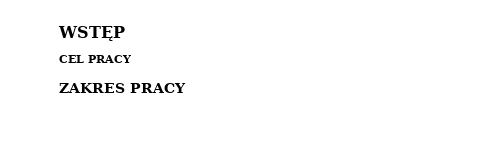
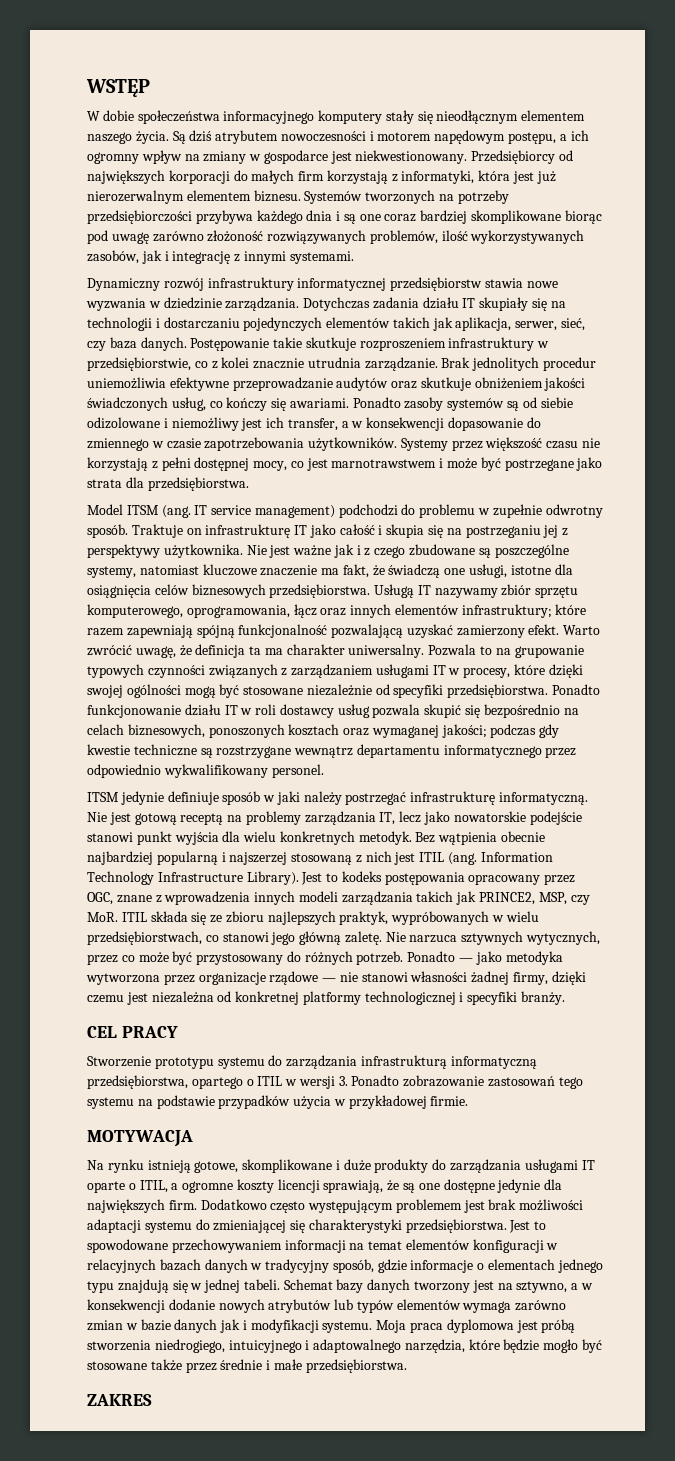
[59,55,131,63] CEL PRACY -> [87,110,586,124] [87,130,589,144] [87,150,574,164] [87,170,556,184] [87,190,509,204] [87,210,602,224] [87,230,585,244] [87,250,354,264] [87,277,558,291] [86,297,566,311] [87,317,586,331] [87,337,550,351] [87,357,597,371] [87,377,586,391] [87,397,573,411] [87,417,541,431] [87,437,601,451] [87,457,603,471] [87,477,249,491] [87,504,603,518] [87,524,569,538] [87,544,569,558] [87,564,573,578] [87,584,579,598] [87,604,587,618] [87,624,601,638] [87,644,584,658] [87,664,583,678] [87,684,601,698] [87,704,579,718] [87,724,560,738] [87,744,577,758] [87,764,324,778] [87,791,589,805] [87,811,582,825] [87,831,546,845] [87,851,553,865] [87,871,576,885] [87,891,590,905] [87,911,539,925] [87,931,601,945] [87,951,563,965] [86,971,586,985] [87,991,566,1005] [87,1026,178,1038] [87,1055,537,1069] [87,1075,583,1089] [87,1095,469,1109] [87,1130,193,1147] [87,1159,595,1173] [87,1179,563,1193] [87,1199,584,1213] [87,1219,547,1233] [87,1239,559,1253] [87,1259,603,1273] [87,1279,593,1293] [87,1299,567,1313] [87,1319,576,1333] [87,1339,603,1353] [87,1359,407,1373] W dobie społeczeństwa informacyjnego komputery stały się nieodłącznym elementem naszego życia. Są dziś atrybutem nowoczesności i motorem napędowym postępu, a ich ogromny wpływ na zmiany w gospodarce jest niekwestionowany. Przedsiębiorcy od największych korporacji do małych firm korzystają z informatyki, która jest już nierozerwalnym elementem biznesu. Systemów tworzonych na potrzeby przedsiębiorczości przybywa każdego dnia i są one coraz bardziej skomplikowane biorąc pod uwagę zarówno złożoność rozwiązywanych problemów, ilość wykorzystywanych zasobów, jak i integrację z innymi systemami. // Dynamiczny rozwój infrastruktury informatycznej przedsiębiorstw stawia nowe wyzwania w dziedzinie zarządzania. Dotychczas zadania działu IT skupiały się na technologii i dostarczaniu pojedynczych elementów takich jak aplikacja, serwer, sieć, czy baza danych. Postępowanie takie skutkuje rozproszeniem infrastruktury w przedsiębiorstwie, co z kolei znacznie utrudnia zarządzanie. Brak jednolitych procedur uniemożliwia efektywne przeprowadzanie audytów oraz skutkuje obniżeniem jakości świadczonych usług, co kończy się awariami. Ponadto zasoby systemów są od siebie odizolowane i niemożliwy jest ich transfer, a w konsekwencji dopasowanie do zmiennego w czasie zapotrzebowania użytkowników. Systemy przez większość czasu nie korzystają z pełni dostępnej mocy, co jest marnotrawstwem i może być postrzegane jako strata dla przedsiębiorstwa. // Model ITSM (ang. IT service management) podchodzi do problemu w zupełnie odwrotny sposób. Traktuje on infrastrukturę IT jako całość i skupia się na postrzeganiu jej z perspektywy użytkownika. Nie jest ważne jak i z czego zbudowane są poszczególne systemy, natomiast kluczowe znaczenie ma fakt, że świadczą one usługi, istotne dla osiągnięcia celów biznesowych przedsiębiorstwa. Usługą IT nazywamy zbiór sprzętu komputerowego, oprogramowania, łącz oraz innych elementów infrastruktury; które razem zapewniają spójną funkcjonalność pozwalającą uzyskać zamierzony efekt. Warto zwrócić uwagę, że definicja ta ma charakter uniwersalny. Pozwala to na grupowanie typowych czynności związanych z zarządzaniem usługami IT w procesy, które dzięki swojej ogólności mogą być stosowane niezależnie od specyfiki przedsiębiorstwa. Ponadto funkcjonowanie działu IT w roli dostawcy usług pozwala skupić się bezpośrednio na celach biznesowych, ponoszonych kosztach oraz wymaganej jakości; podczas gdy kwestie techniczne są rozstrzygane wewnątrz departamentu informatycznego przez odpowiednio wykwalifikowany personel. // ITSM jedynie definiuje sposób w jaki należy postrzegać infrastrukturę informatyczną. Nie jest gotową receptą na problemy zarządzania IT, lecz jako nowatorskie podejście stanowi punkt wyjścia dla wielu konkretnych metodyk. Bez wątpienia obecnie najbardziej popularną i najszerzej stosowaną z nich jest ITIL (ang. Information Technology Infrastructure Library). Jest to kodeks postępowania opracowany przez OGC, znane z wprowadzenia innych modeli zarządzania takich jak PRINCE2, MSP, czy MoR. ITIL składa się ze zbioru najlepszych praktyk, wypróbowanych w wielu przedsiębiorstwach, co stanowi jego główną zaletę. Nie narzuca sztywnych wytycznych, przez co może być przystosowany do różnych potrzeb. Ponadto — jako metodyka wytworzona przez organizacje rządowe — nie stanowi własności żadnej firmy, dzięki czemu jest niezależna od konkretnej platformy technologicznej i specyfiki branży. // CEL PRACY // Stworzenie prototypu systemu do zarządzania infrastrukturą informatyczną przedsiębiorstwa, opartego o ITIL w wersji 3. Ponadto zobrazowanie zastosowań tego systemu na podstawie przypadków użycia w przykładowej firmie. // MOTYWACJA // Na rynku istnieją gotowe, skomplikowane i duże produkty do zarządzania usługami IT oparte o ITIL, a ogromne koszty licencji sprawiają, że są one dostępne jedynie dla największych firm. Dodatkowo często występującym problemem jest brak możliwości adaptacji systemu do zmieniającej się charakterystyki przedsiębiorstwa. Jest to spowodowane przechowywaniem informacji na temat elementów konfiguracji w relacyjnych bazach danych w tradycyjny sposób, gdzie informacje o elementach jednego typu znajdują się w jednej tabeli. Schemat bazy danych tworzony jest na sztywno, a w konsekwencji dodanie nowych atrybutów lub typów elementów wymaga zarówno zmian w bazie danych jak i modyfikacji systemu. Moja praca dyplomowa jest próbą stworzenia niedrogiego, intuicyjnego i adaptowalnego narzędzia, które będzie mogło być stosowane także przez średnie i małe przedsiębiorstwa.
[130,83,186,93] PRACY -> (152, 1400) none

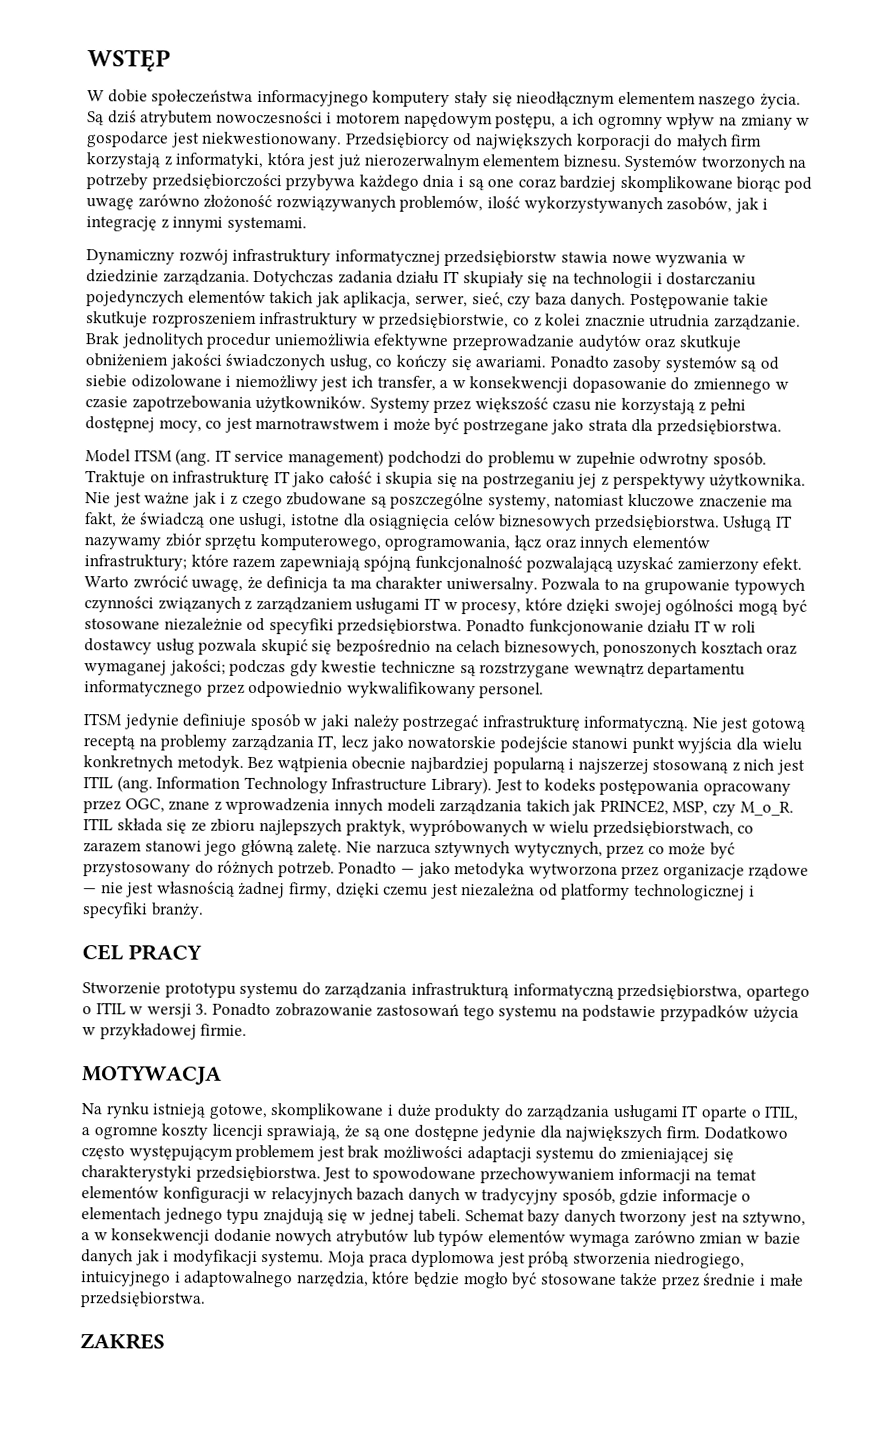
[87,912,118,922] MoR. -> [739,801,794,816] M_o_R.
(219, 938) none -> [83,842,142,853] zarazem
[361,971,468,982] stanowi własności -> [126,881,235,898] jest własnością
[235,991,300,1005] konkretnej -> (558, 890) none

